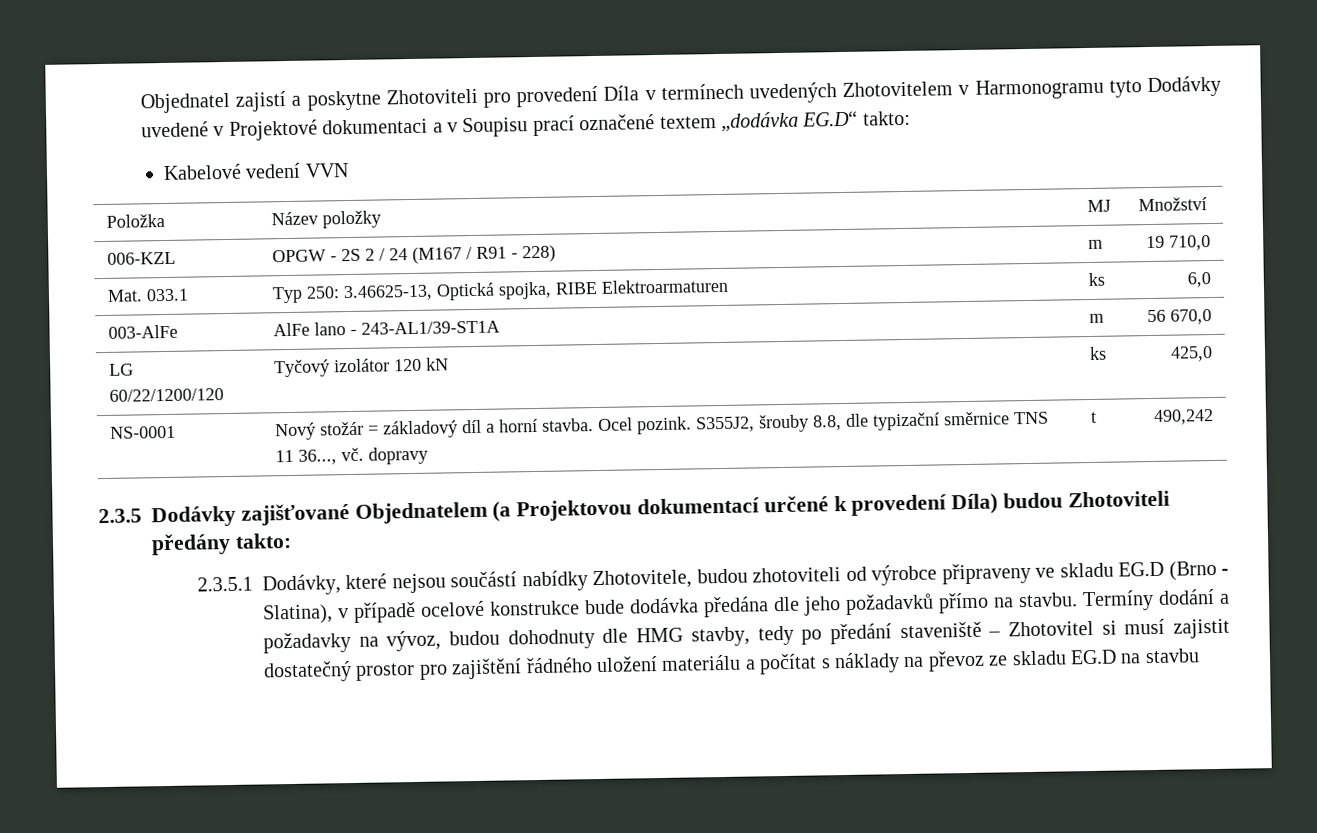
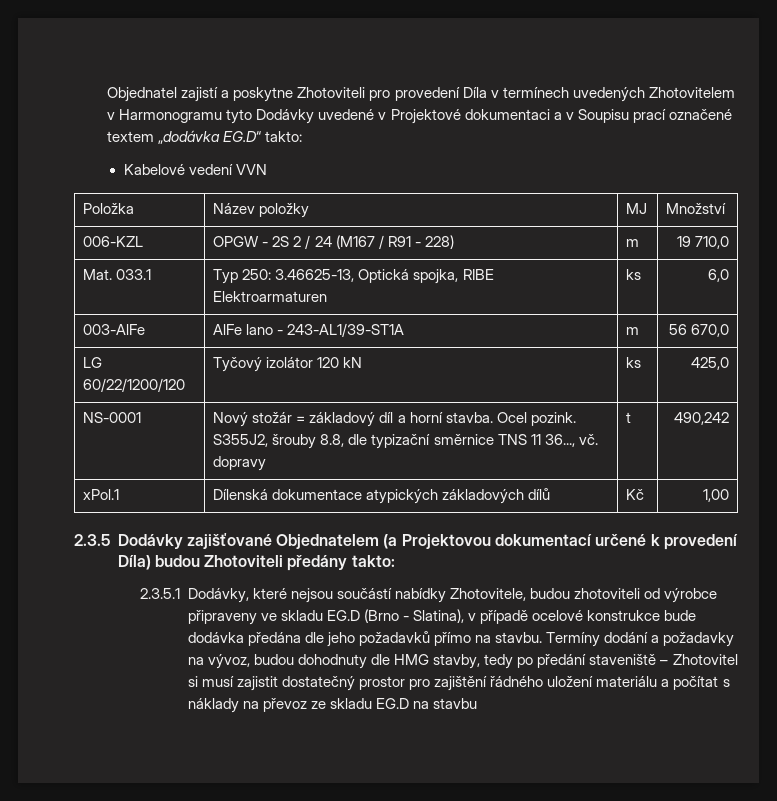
(1214, 416) none -> [83,489,120,500] [213,488,551,504] [626,489,645,500] [702,489,729,502] // xPol.1 | Dílenská dokumentace atypických základových dílů | Kč | 1,00

